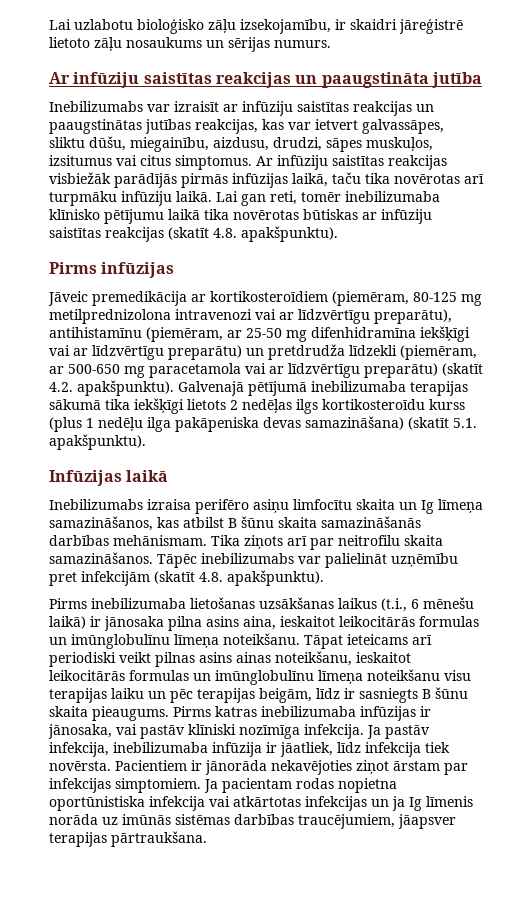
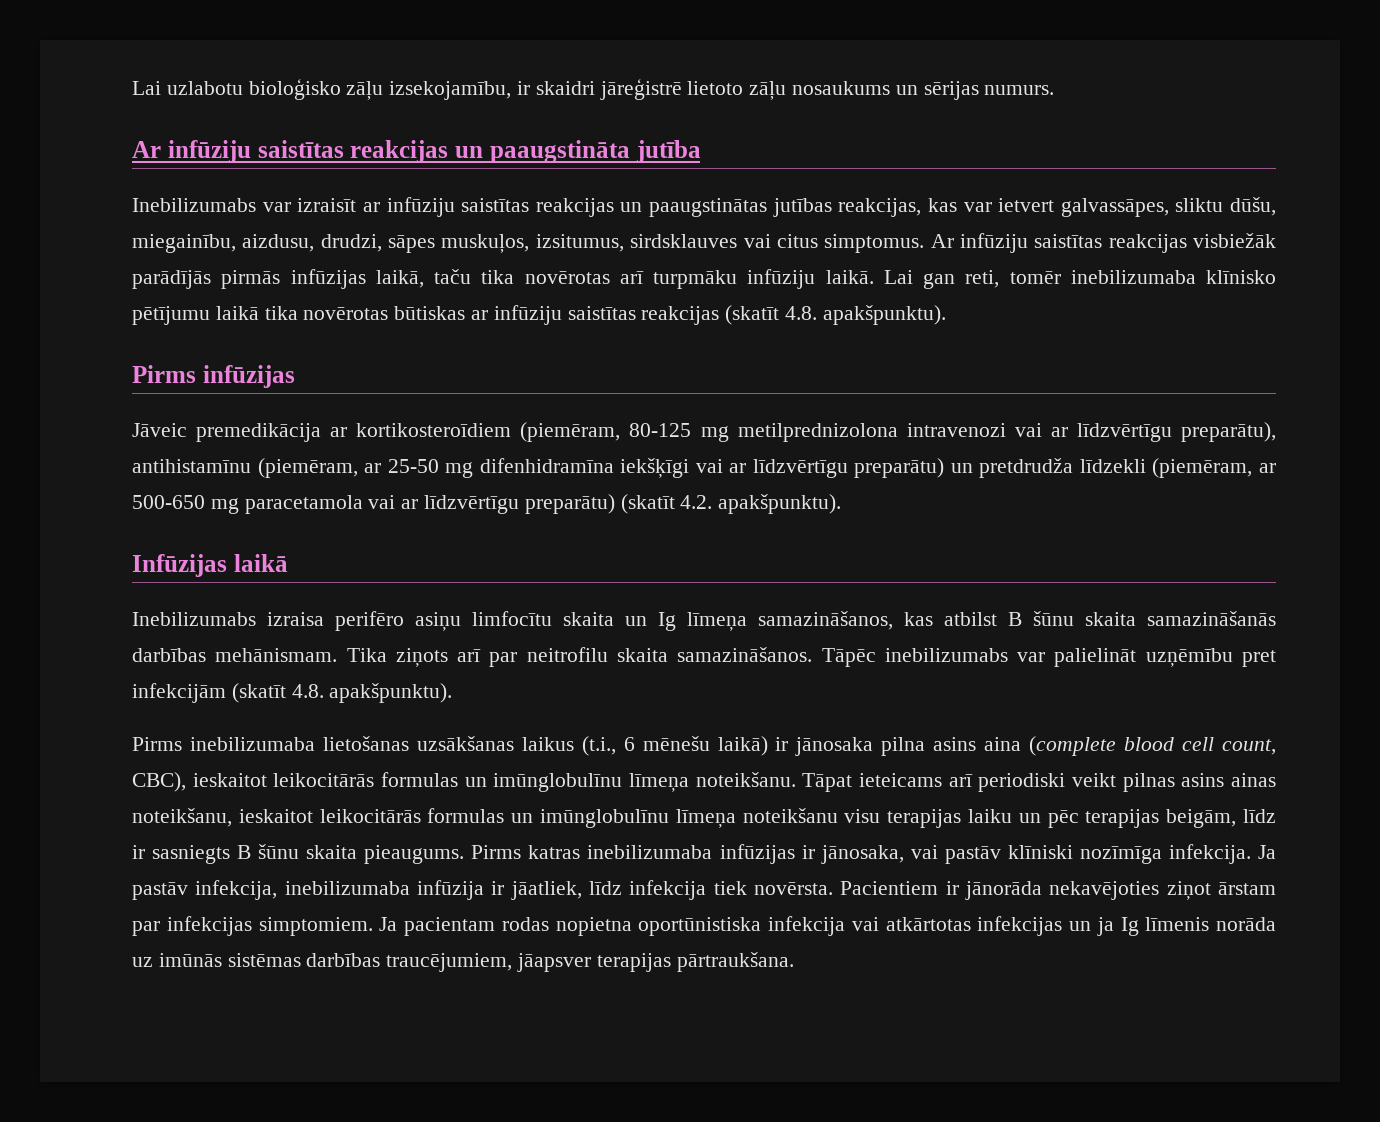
[49,155,112,166] izsitumus -> [535,234,738,252] izsitumus, sirdsklauves
[178,381,468,396] [49,398,465,414] [49,416,477,432] [49,434,146,450] Galvenajā pētījumā inebilizumaba terapijas sākumā tika iekšķīgi lietots 2 nedēļas ilgs kortikosteroīdu kurss (plus 1 nedēļu ilga pakāpeniska devas samazināšana) (skatīt 5.1. apakšpunktu). -> (842, 504) none
[243,616,276,630] aina, -> [984,736,1277,756] [132,772,186,792] aina (complete blood cell count, CBC),

